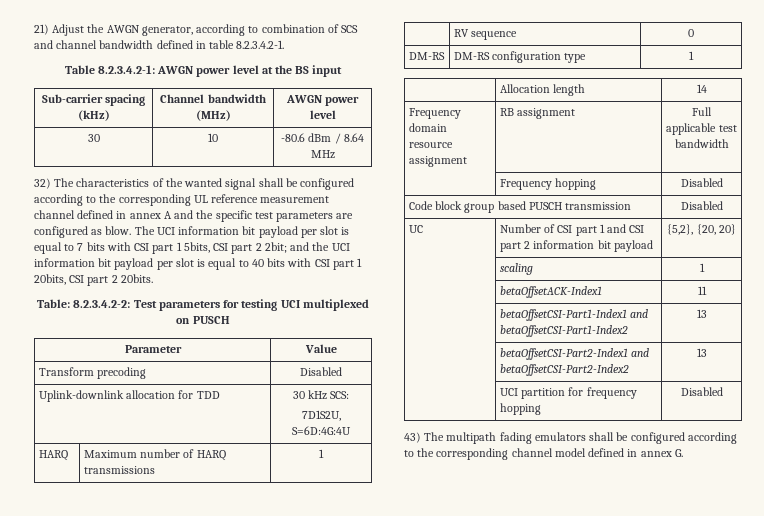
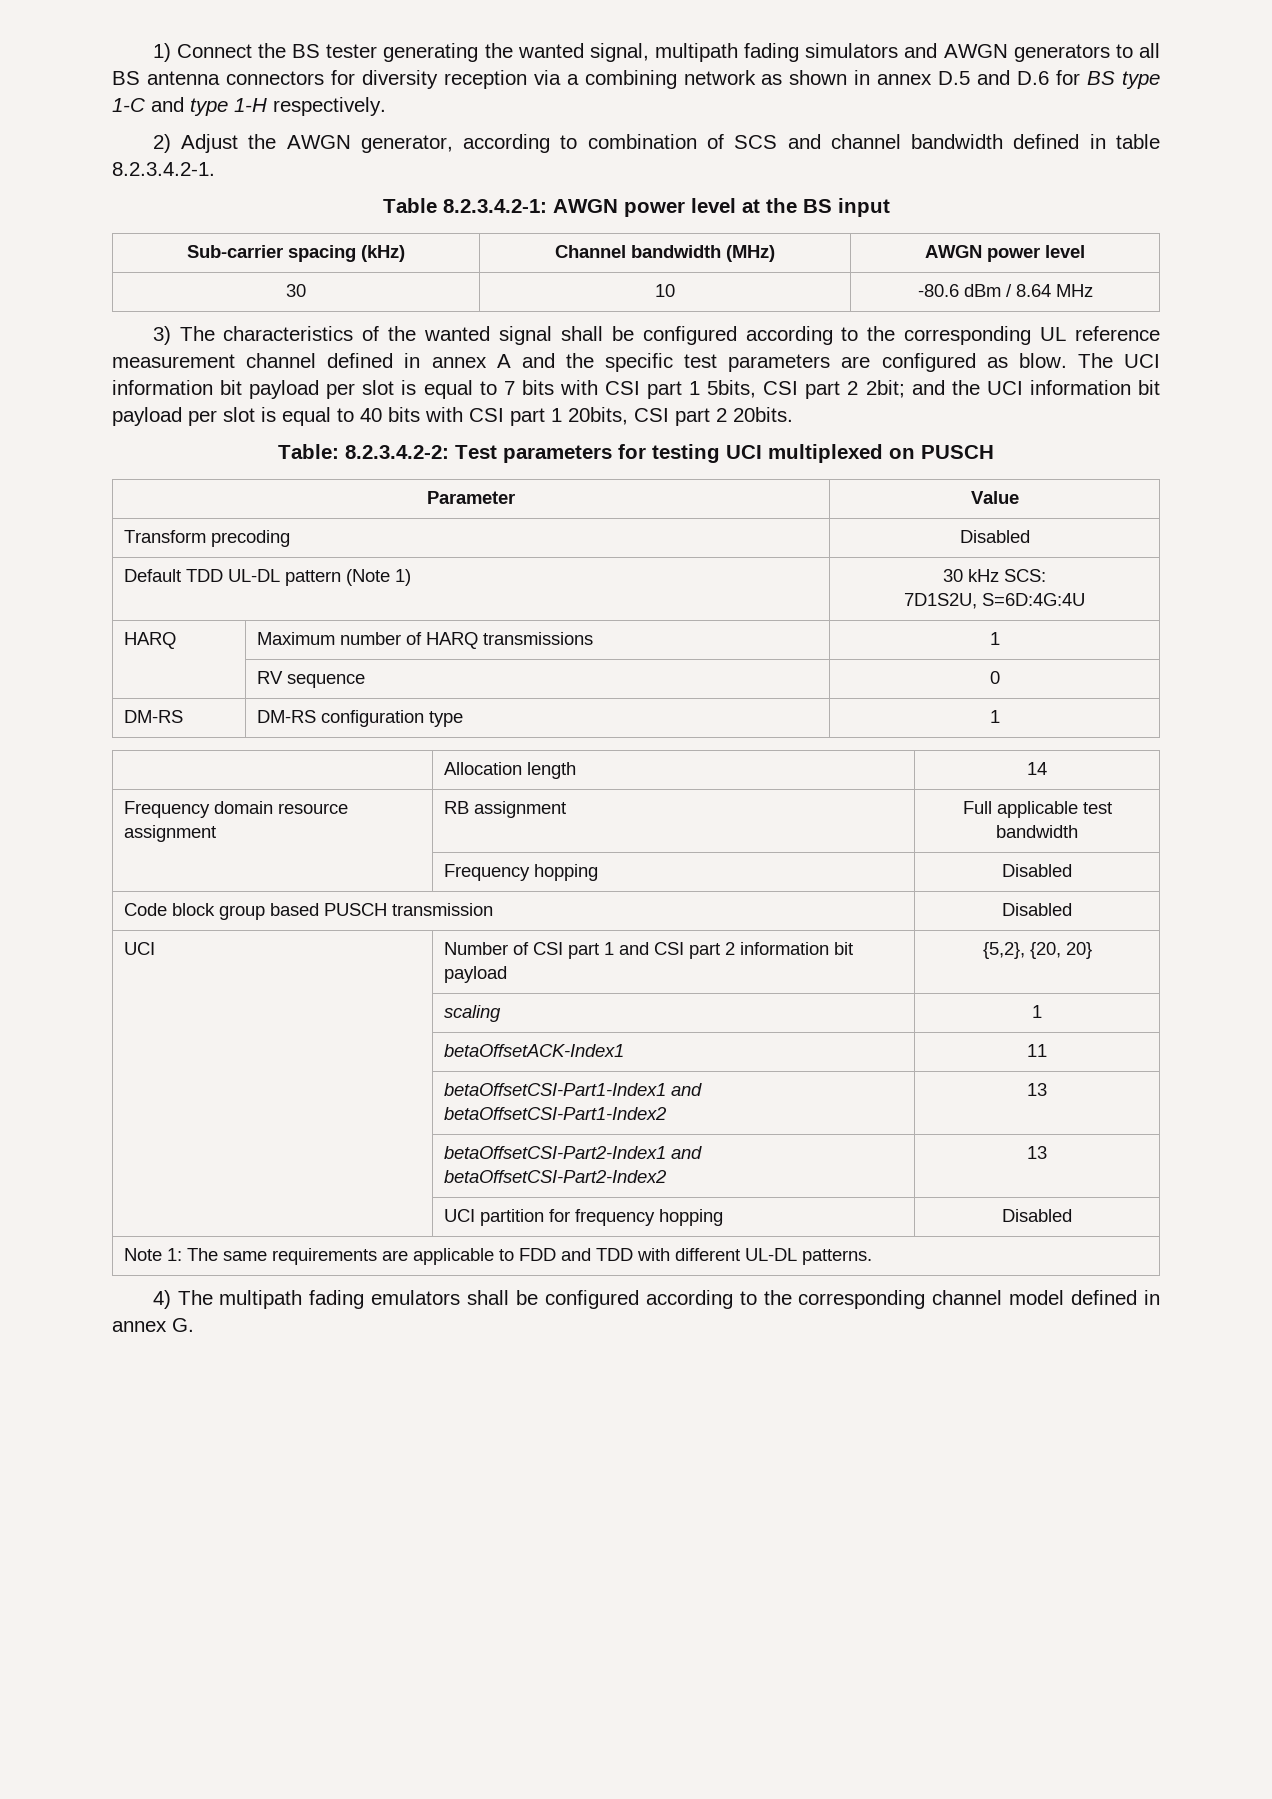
[34,24,49,35] 21) -> [152,43,1160,62] [112,70,1160,89] [112,97,386,116] [152,134,171,153] 1) Connect the BS tester generating the wanted signal, multipath fading simulators and AWGN generators to all BS antenna connectors for diversity reception via a combining network as shown in annex D.5 and D.6 for BS type 1-C and type 1-H respectively. // 2)
[34,178,51,189] 32) -> [152,326,171,345] 3)
[38,390,220,402] Uplink-downlink allocation for TDD -> [124,569,412,586] Default TDD UL-DL pattern (Note 1)
[408,225,423,233] UC -> [124,942,156,955] UCI
[404,432,421,443] // 43) -> [124,1248,873,1265] [152,1290,171,1309] // Note 1: The same requirements are applicable to FDD and TDD with different UL-DL patterns. // 4)

